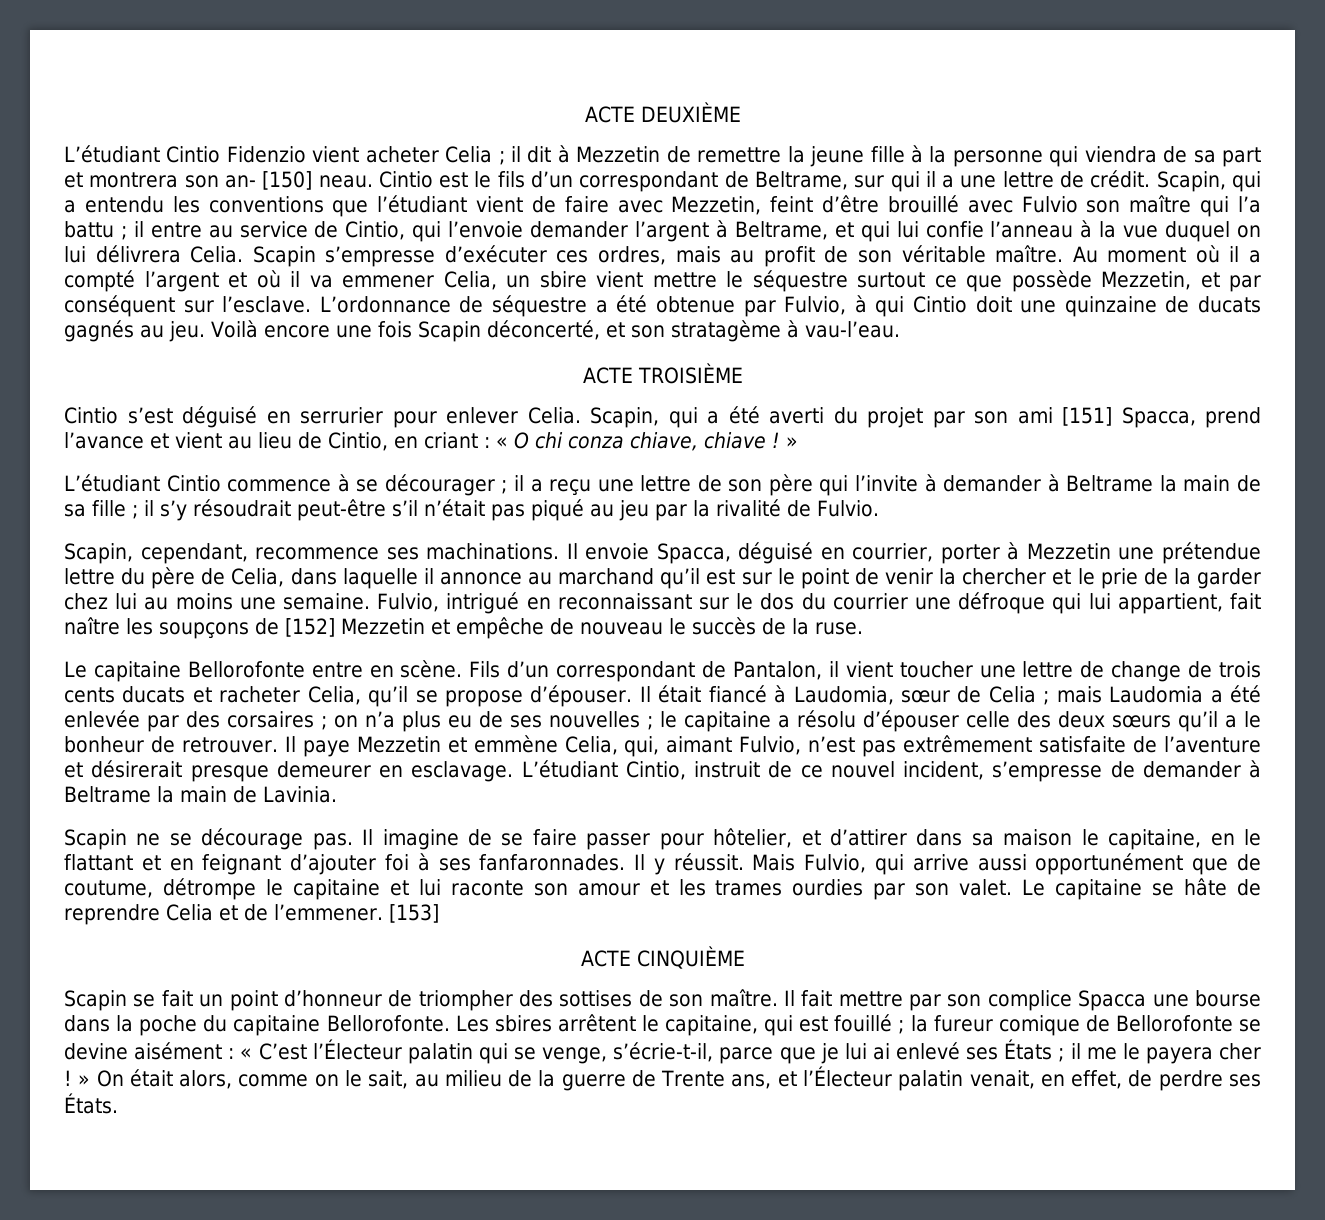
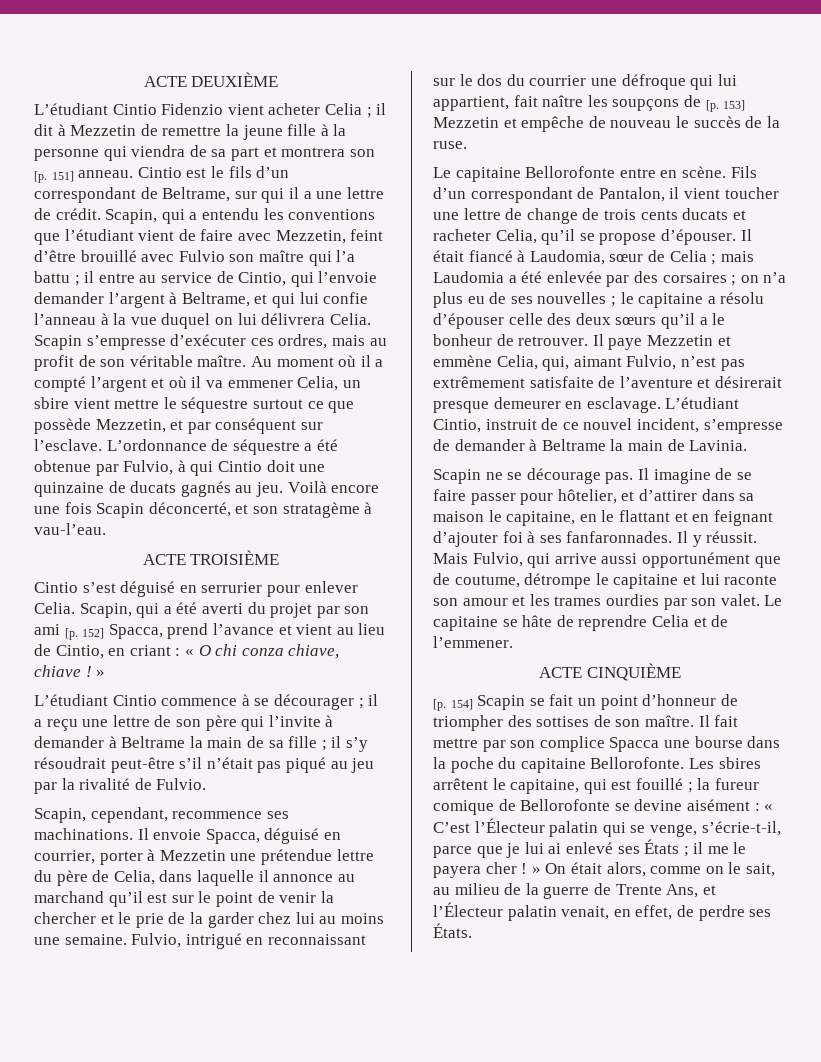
[224,171,373,190] an- [150] neau. -> [34,170,134,183] [p. 151] anneau.
[1062,407,1112,426] [151] -> [64,628,105,640] [p. 152]
[285,618,335,637] [152] -> [705,100,746,112] [p. 153]
[388,904,439,923] [153] -> (513, 642) none
(745, 957) none -> [433,699,473,711] [p. 154]
[731,1074,772,1089] ans, -> [666,884,699,898] Ans,

